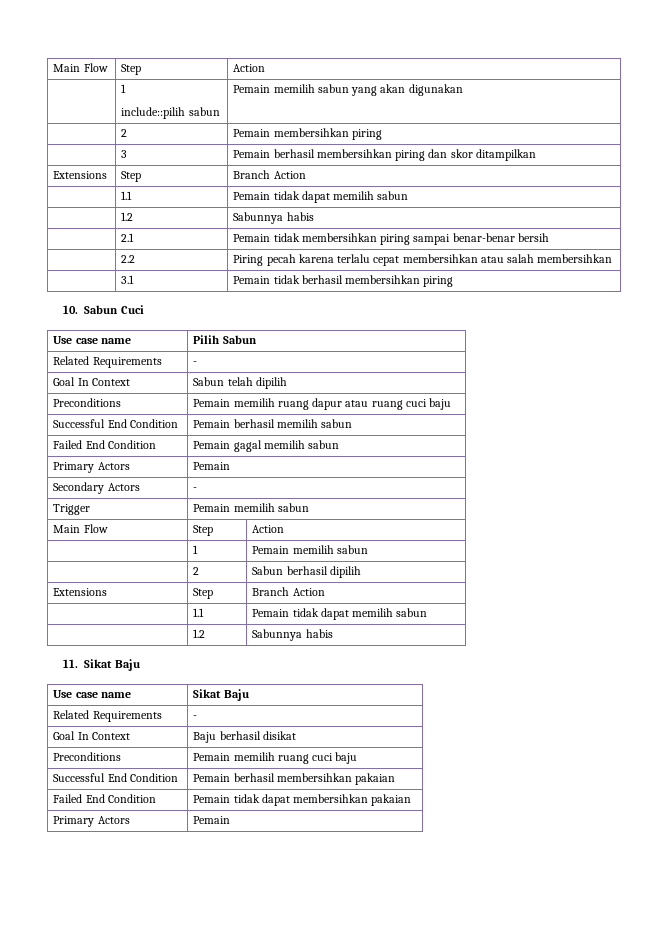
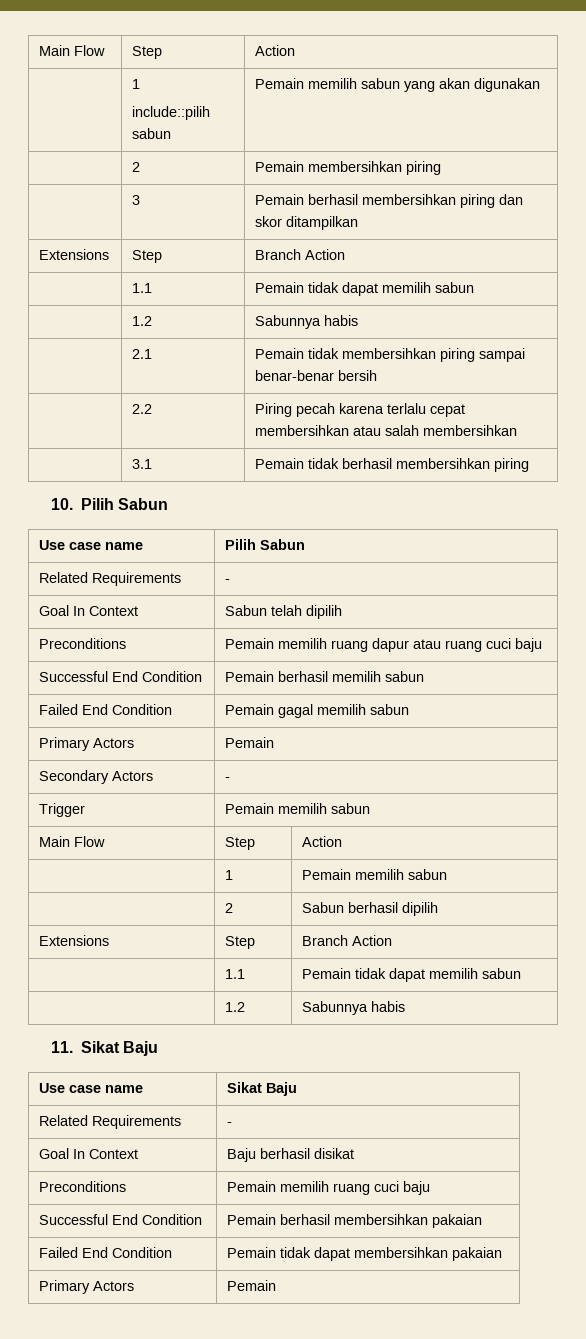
[84,305,144,314] Sabun Cuci -> [80,498,169,510] Pilih Sabun

